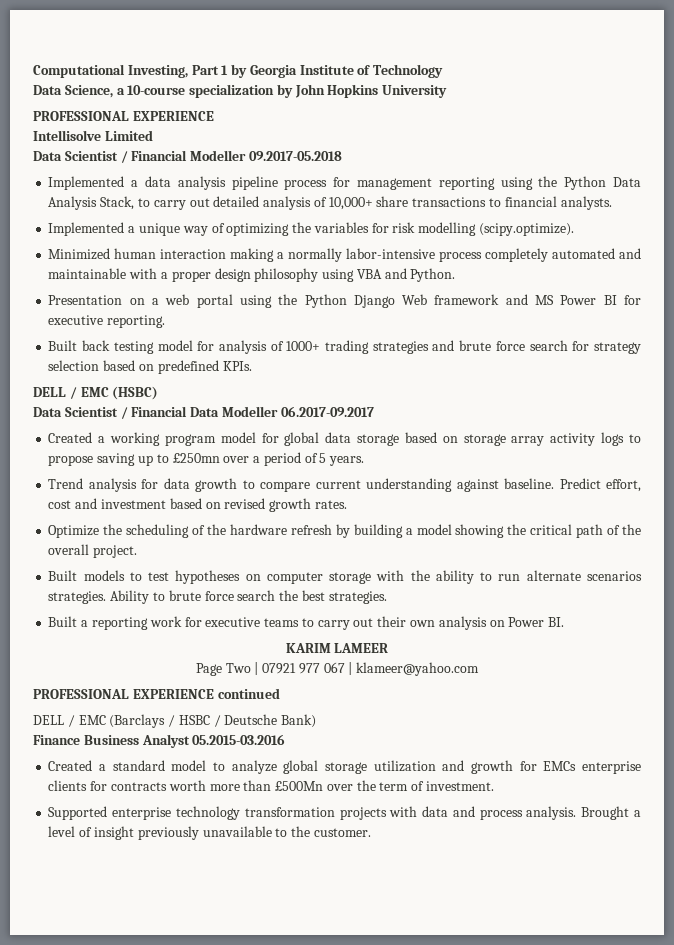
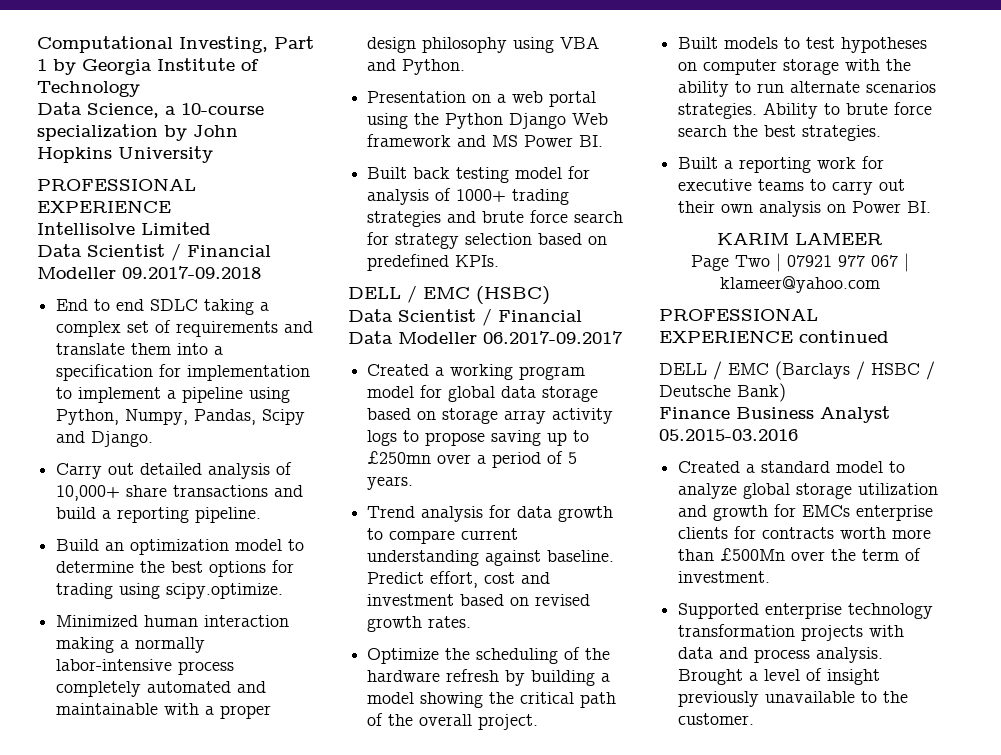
[248,151,342,161] [48,176,641,190] [48,196,186,210] 09.2017-05.2018 // Implemented a data analysis pipeline process for management reporting using the Python Data Analysis Stack, to carry -> [122,266,261,279] [56,299,270,315] [56,320,314,337] [56,343,224,355] [56,364,311,381] [56,387,291,403] [56,409,306,425] [56,431,154,447] [56,463,103,479] 09.2017-09.2018 // End to end SDLC taking a complex set of requirements and translate them into a specification for implementation to implement a pipeline using Python, Numpy, Pandas, Scipy and Django. // Carry
[488,196,612,210] [48,222,574,236] to financial analysts. // Implemented a unique way of optimizing the variables for risk modelling (scipy.optimize). -> [274,485,304,497] [56,507,262,523] [56,539,305,555] [56,560,295,577] [56,583,284,599] and build a reporting pipeline. // Build an optimization model to determine the best options for trading using scipy.optimize.
[603,295,641,305] [48,315,166,328] BI for executive reporting. -> [579,135,604,147] BI.

